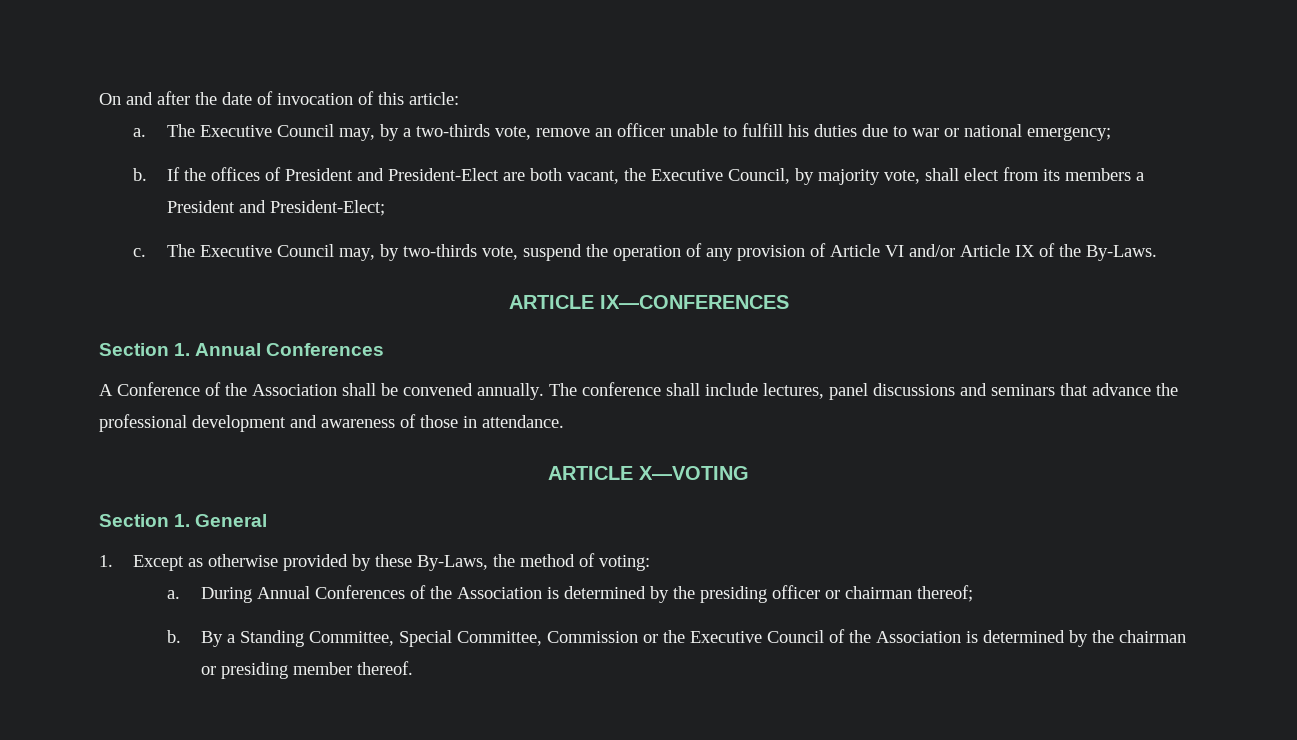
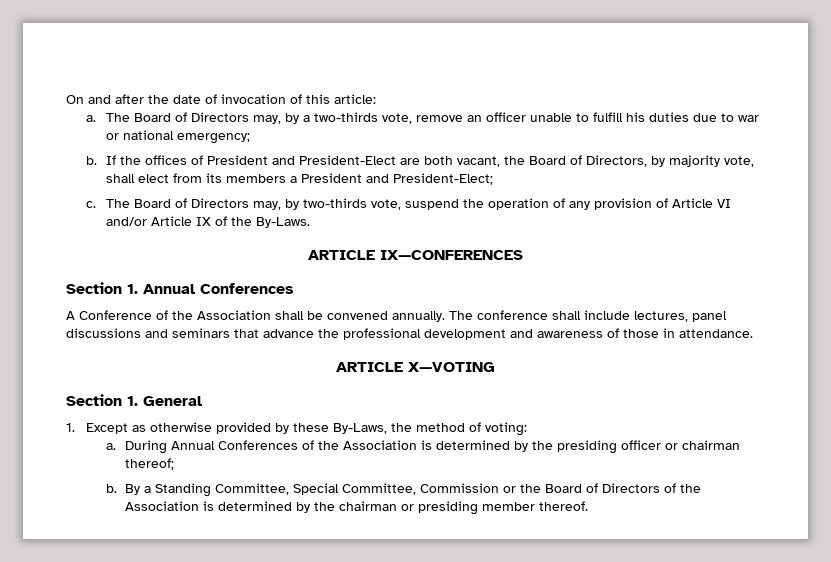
[200,124,335,137] Executive Council -> [133,112,249,122] Board of Directors
[651,168,791,184] Executive Council, -> [528,155,647,167] Board of Directors,
[200,244,335,257] Executive Council -> [133,198,249,208] Board of Directors
[690,630,825,643] Executive Council -> [545,483,661,493] Board of Directors

